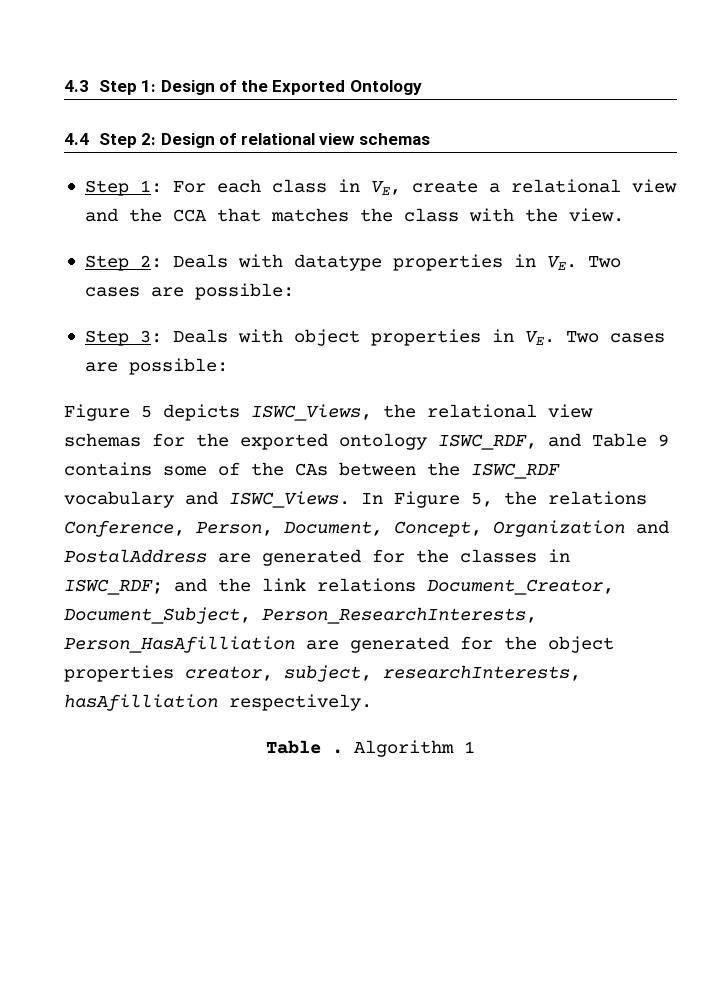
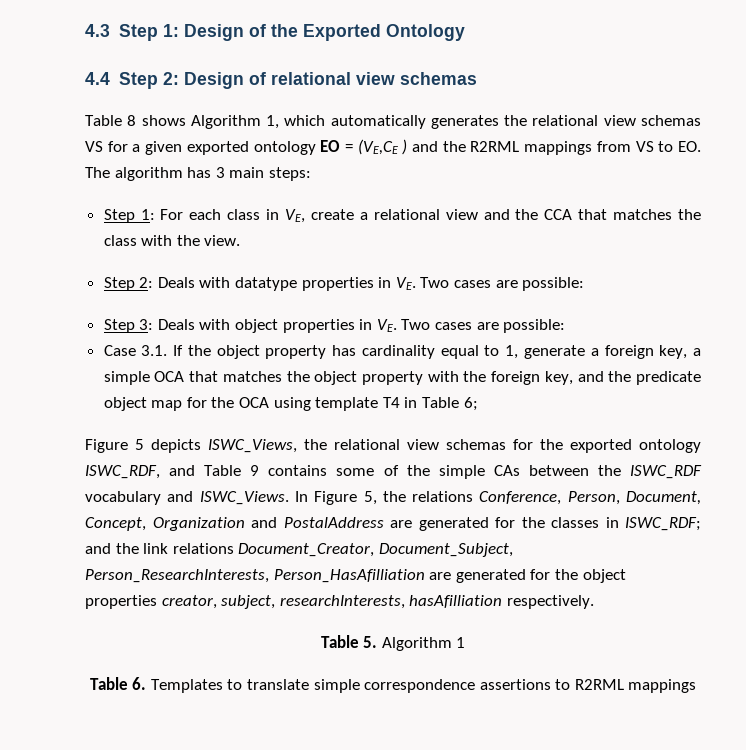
(431, 139) none -> [85,115,701,129] [85,139,701,155] [85,167,311,181] // Table 8 shows Algorithm 1, which automatically generates the relational view schemas VS for a given exported ontology EO = (VE,CE ) and the R2RML mappings from VS to EO. The algorithm has 3 main steps:
(228, 366) none -> [103,345,701,359] [103,371,701,385] [103,397,478,411] // Case 3.1. If the object property has cardinality equal to 1, generate a foreign key, a simple OCA that matches the object property with the foreign key, and the predicate object map for the OCA using template T4 in Table 6;
(284, 469) none -> [438,465,485,479] simple
[332,749,343,754] . -> [363,636,378,648] 5.
(475, 747) none -> [89,677,697,693] // Table 6. Templates to translate simple correspondence assertions to R2RML mappings

